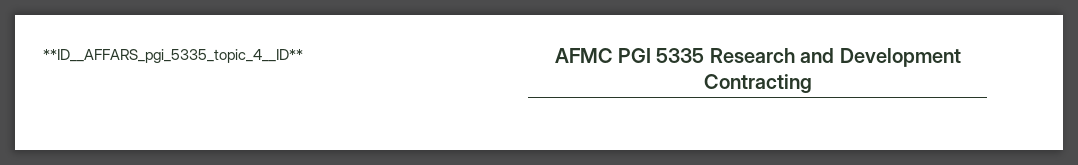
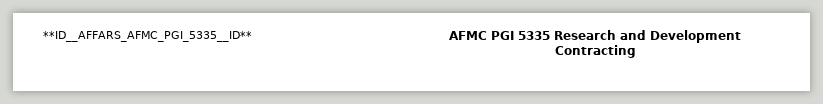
[43,49,303,63] **ID__AFFARS_pgi_5335_topic_4__ID** -> [43,31,252,42] **ID__AFFARS_AFMC_PGI_5335__ID**

